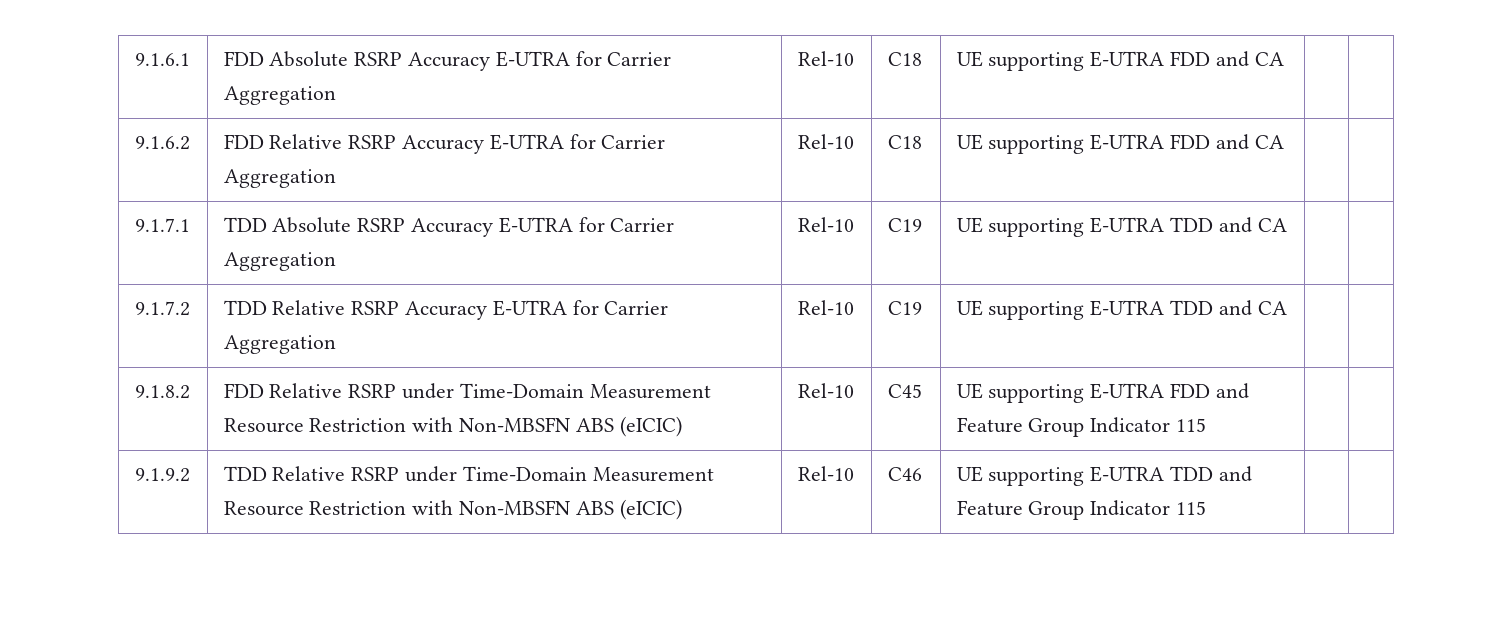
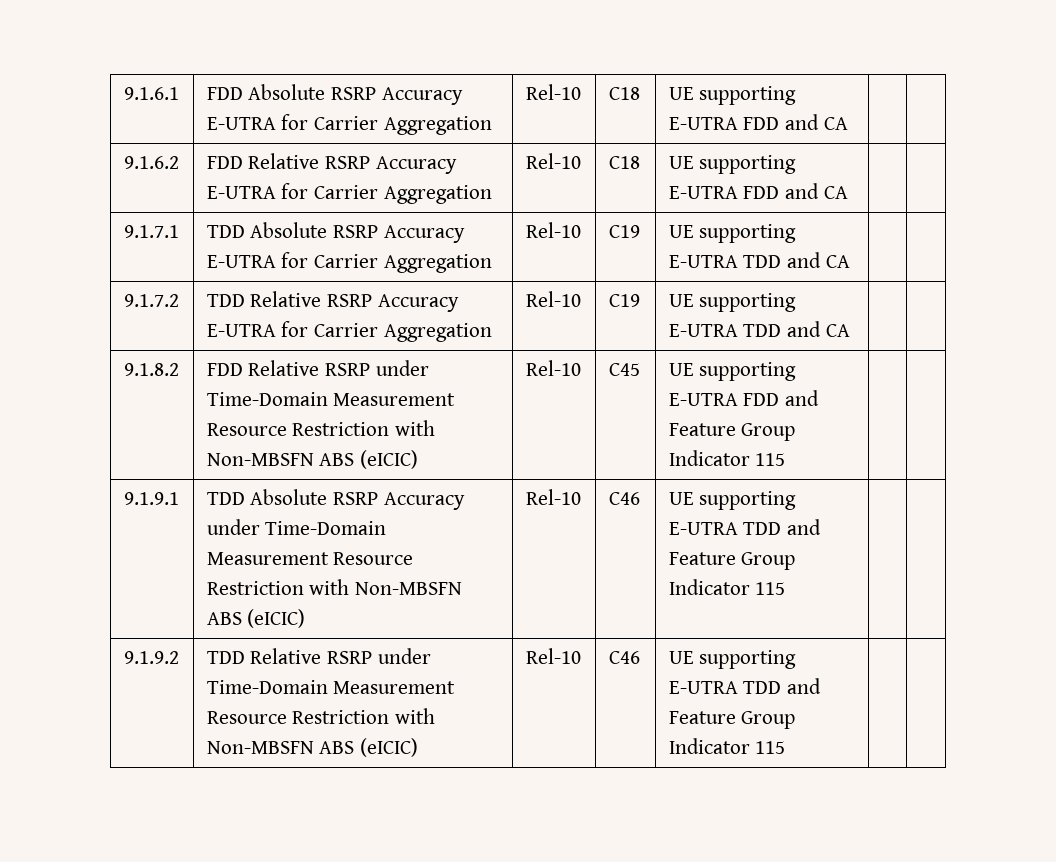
(1207, 425) none -> [123,492,179,505] [206,489,465,510] [206,519,387,535] [206,552,414,565] [206,579,463,595] [206,609,306,628] [525,489,581,505] [608,492,640,505] [668,491,797,510] [668,519,822,535] [668,552,796,570] [668,579,786,595] // 9.1.9.1 | TDD Absolute RSRP Accuracy under Time-Domain Measurement Resource Restriction with Non-MBSFN ABS (eICIC) | Rel-10 | C46 | UE supporting E-UTRA TDD and Feature Group Indicator 115 | |

